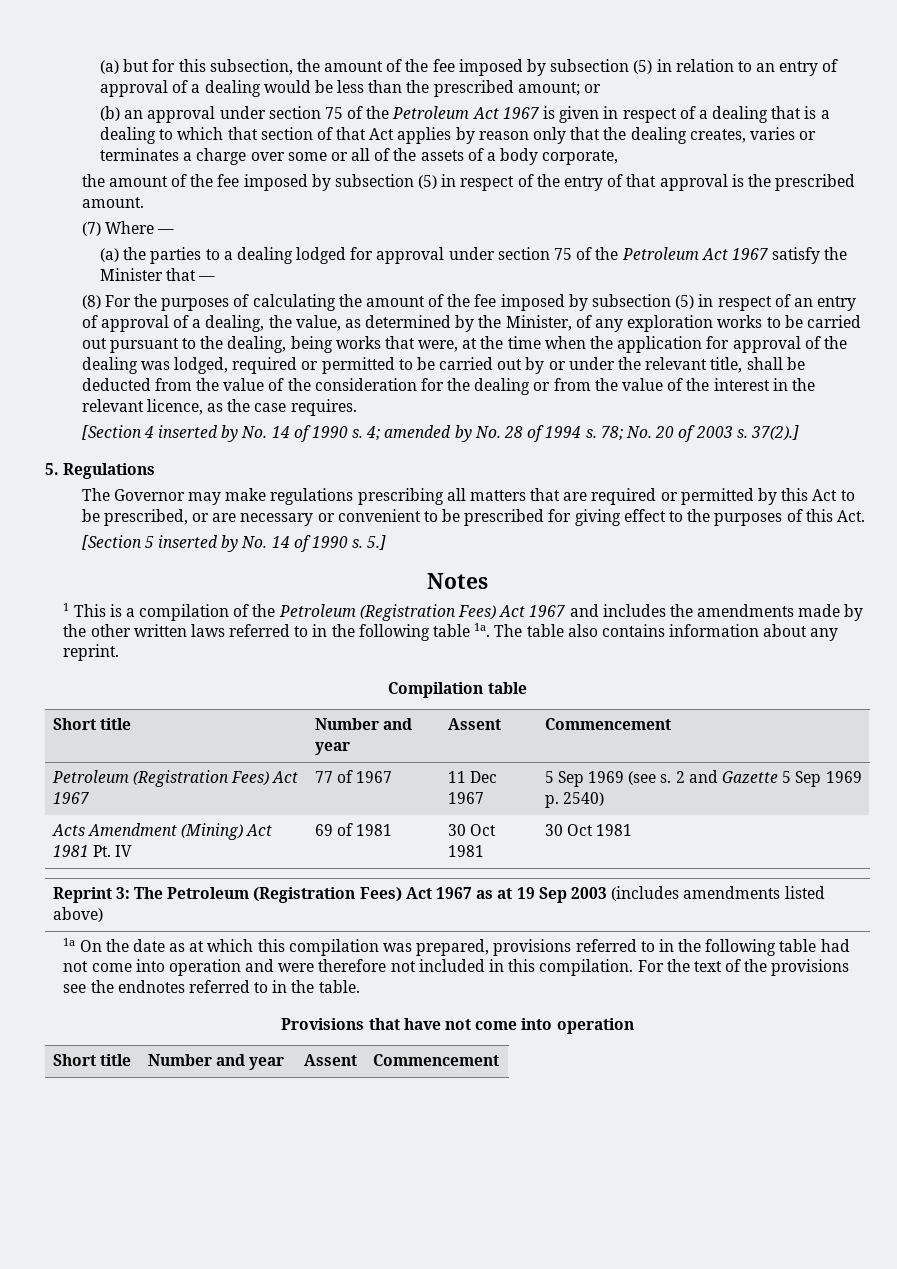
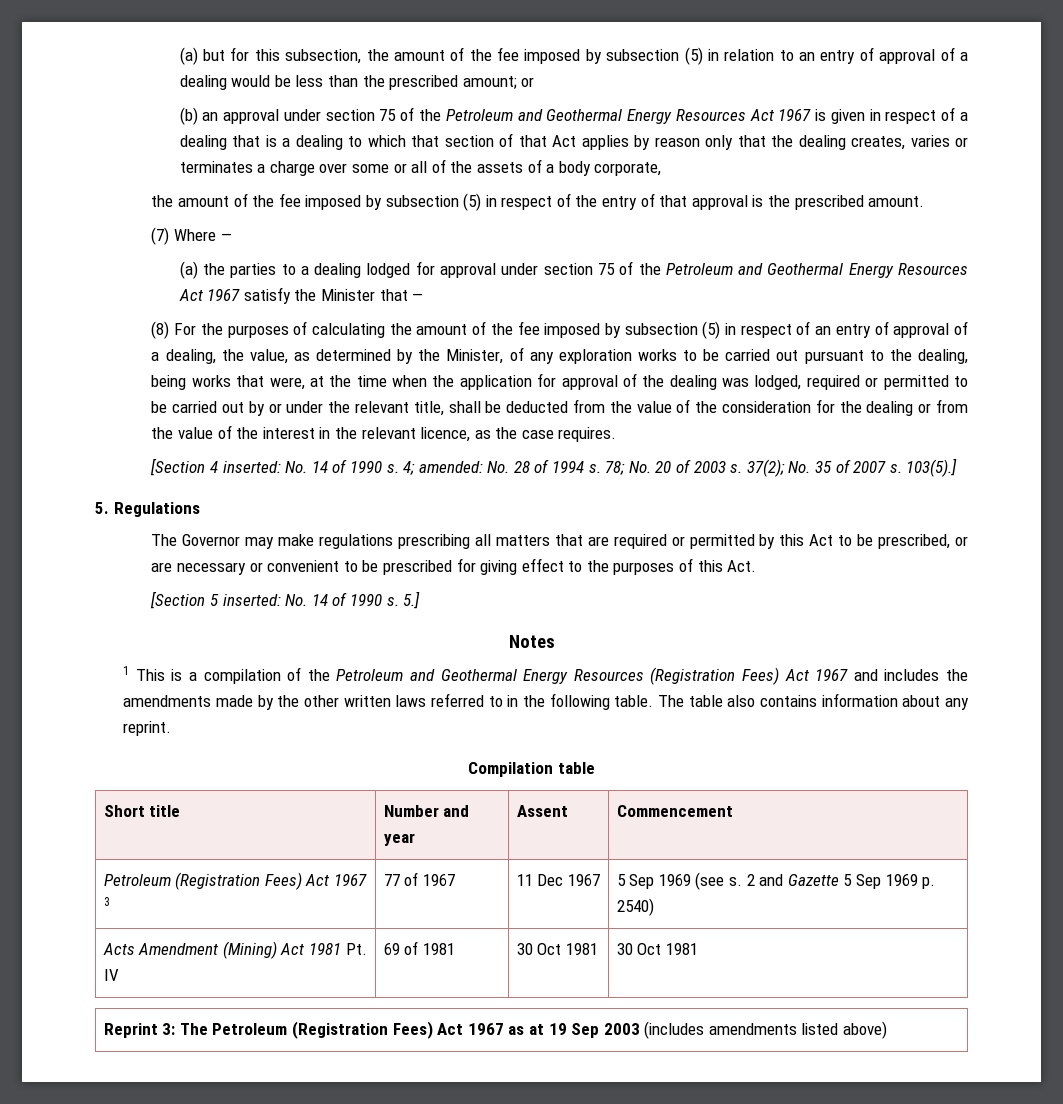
(470, 112) none -> [517,109,746,124] and Geothermal Energy Resources
(699, 253) none -> [738,263,968,278] and Geothermal Energy Resources
[158,425,239,442] inserted by -> [222,461,281,473] inserted:
[384,425,472,442] amended by -> [418,461,483,473] amended:
[750,425,799,441] 37(2).] -> [746,458,958,477] 37(2); No. 35 of 2007 s. 103(5).]
[158,535,239,552] inserted by -> [222,594,281,606] inserted:
(356, 610) none -> [410,669,644,684] and Geothermal Energy Resources
[432,623,491,637] table 1a. -> [614,695,654,707] table.
(89, 798) none -> [103,897,110,906] 3
[63,938,850,956] [63,959,850,976] [63,980,360,993] [281,1018,634,1034] [52,1054,131,1066] [147,1054,285,1070] [303,1054,357,1066] [372,1054,499,1066] // 1a On the date as at which this compilation was prepared, provisions referred to in the following table had not come into operation and were therefore not included in this compilation. For the text of the provisions see the endnotes referred to in the table. // Provisions that have not come into operation // Short title | Number and year | Assent | Commencement -> (888, 1030) none

